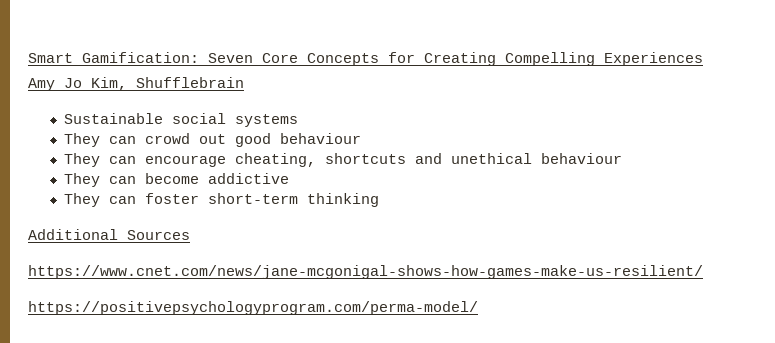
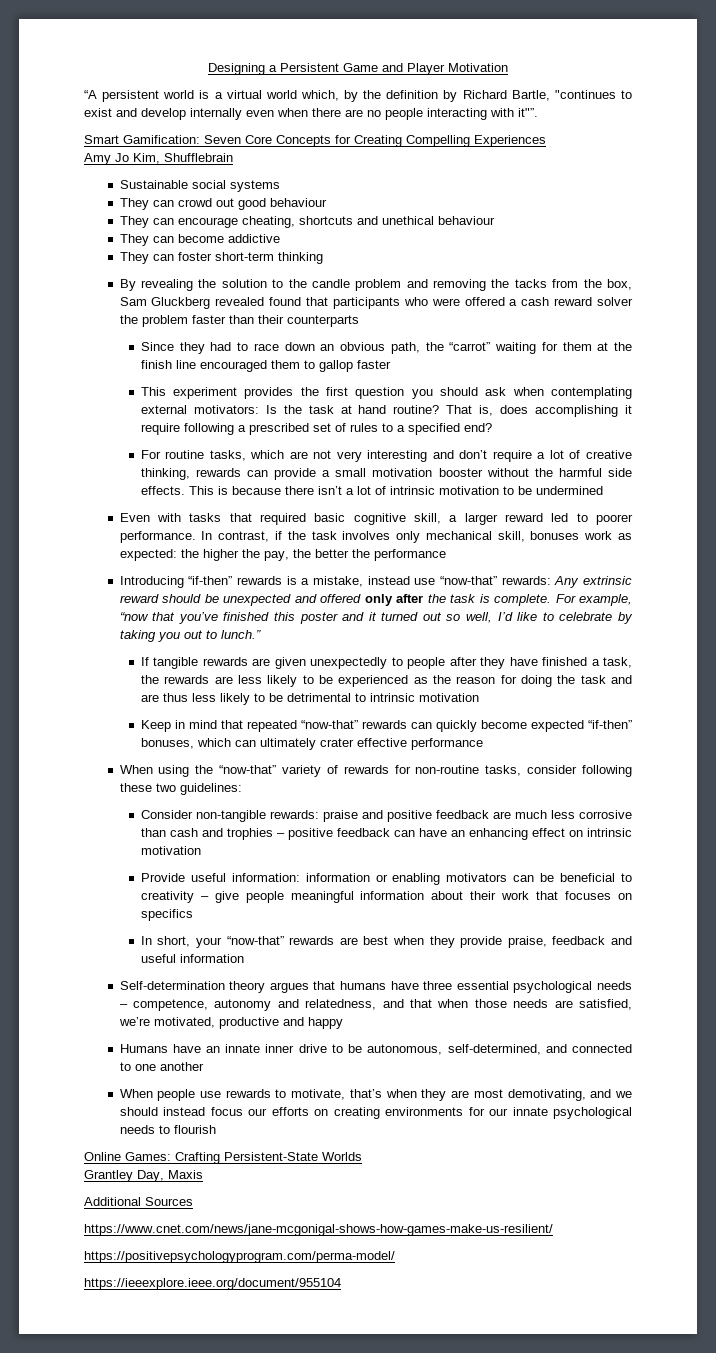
(28, 58) none -> [208,63,508,75] [84,90,632,102] [84,108,538,120] Designing a Persistent Game and Player Motivation // “A persistent world is a virtual world which, by the definition by Richard Bartle, "continues to exist and develop internally even when there are no people interacting with it"”. //
(380, 200) none -> [119,279,632,291] [119,297,633,309] [119,315,359,327] [140,342,632,354] [140,360,391,372] [140,387,632,399] [140,405,633,417] [140,423,492,435] [140,450,632,462] [140,468,633,480] [140,486,603,495] [119,513,634,525] [119,531,633,543] [119,549,446,561] [119,576,632,588] [119,594,632,606] [119,612,634,624] [119,630,261,642] [140,657,632,669] [140,675,632,687] [140,693,479,705] [140,720,632,732] [140,738,483,750] [119,765,632,777] [119,783,242,795] [140,810,633,822] [140,828,632,840] [140,846,201,855] [140,873,632,885] [140,891,632,903] [140,909,193,921] [140,936,633,948] [140,954,244,963] [119,981,632,993] [119,999,632,1011] [118,1017,343,1029] [119,1044,632,1055] [119,1062,204,1071] [119,1089,632,1101] [119,1107,632,1119] [119,1125,216,1134] [84,1152,362,1164] [84,1170,203,1182] // By revealing the solution to the candle problem and removing the tacks from the box, Sam Gluckberg revealed found that participants who were offered a cash reward solver the problem faster than their counterparts // Since they had to race down an obvious path, the “carrot” waiting for them at the finish line encouraged them to gallop faster // This experiment provides the first question you should ask when contemplating external motivators: Is the task at hand routine? That is, does accomplishing it require following a prescribed set of rules to a specified end? // For routine tasks, which are not very interesting and don’t require a lot of creative thinking, rewards can provide a small motivation booster without the harmful side effects. This is because there isn’t a lot of intrinsic motivation to be undermined // Even with tasks that required basic cognitive skill, a larger reward led to poorer performance. In contrast, if the task involves only mechanical skill, bonuses work as expected: the higher the pay, the better the performance // Introducing “if-then” rewards is a mistake, instead use “now-that” rewards: Any extrinsic reward should be unexpected and offered only after the task is complete. For example, “now that you’ve finished this poster and it turned out so well, I’d like to celebrate by taking you out to lunch.” // If tangible rewards are given unexpectedly to people after they have finished a task, the rewards are less likely to be experienced as the reason for doing the task and are thus less likely to be detrimental to intrinsic motivation // Keep in mind that repeated “now-that” rewards can quickly become expected “if-then” bonuses, which can ultimately crater effective performance // When using the “now-that” variety of rewards for non-routine tasks, consider following these two guidelines: // Consider non-tangible rewards: praise and positive feedback are much less corrosive than cash and trophies – positive feedback can have an enhancing effect on intrinsic motivation // Provide useful information: information or enabling motivators can be beneficial to creativity – give people meaningful information about their work that focuses on specifics // In short, your “now-that” rewards are best when they provide praise, feedback and useful information // Self-determination theory argues that humans have three essential psychological needs – competence, autonomy and relatedness, and that when those needs are satisfied, we’re motivated, productive and happy // Humans have an innate inner drive to be autonomous, self-determined, and connected to one another // When people use rewards to motivate, that’s when they are most demotivating, and we should instead focus our efforts on creating environments for our innate psychological needs to flourish // Online Games: Crafting Persistent-State Worlds // Grantley Day, Maxis
(478, 308) none -> [84,1278,341,1290] // https://ieeexplore.ieee.org/document/955104

